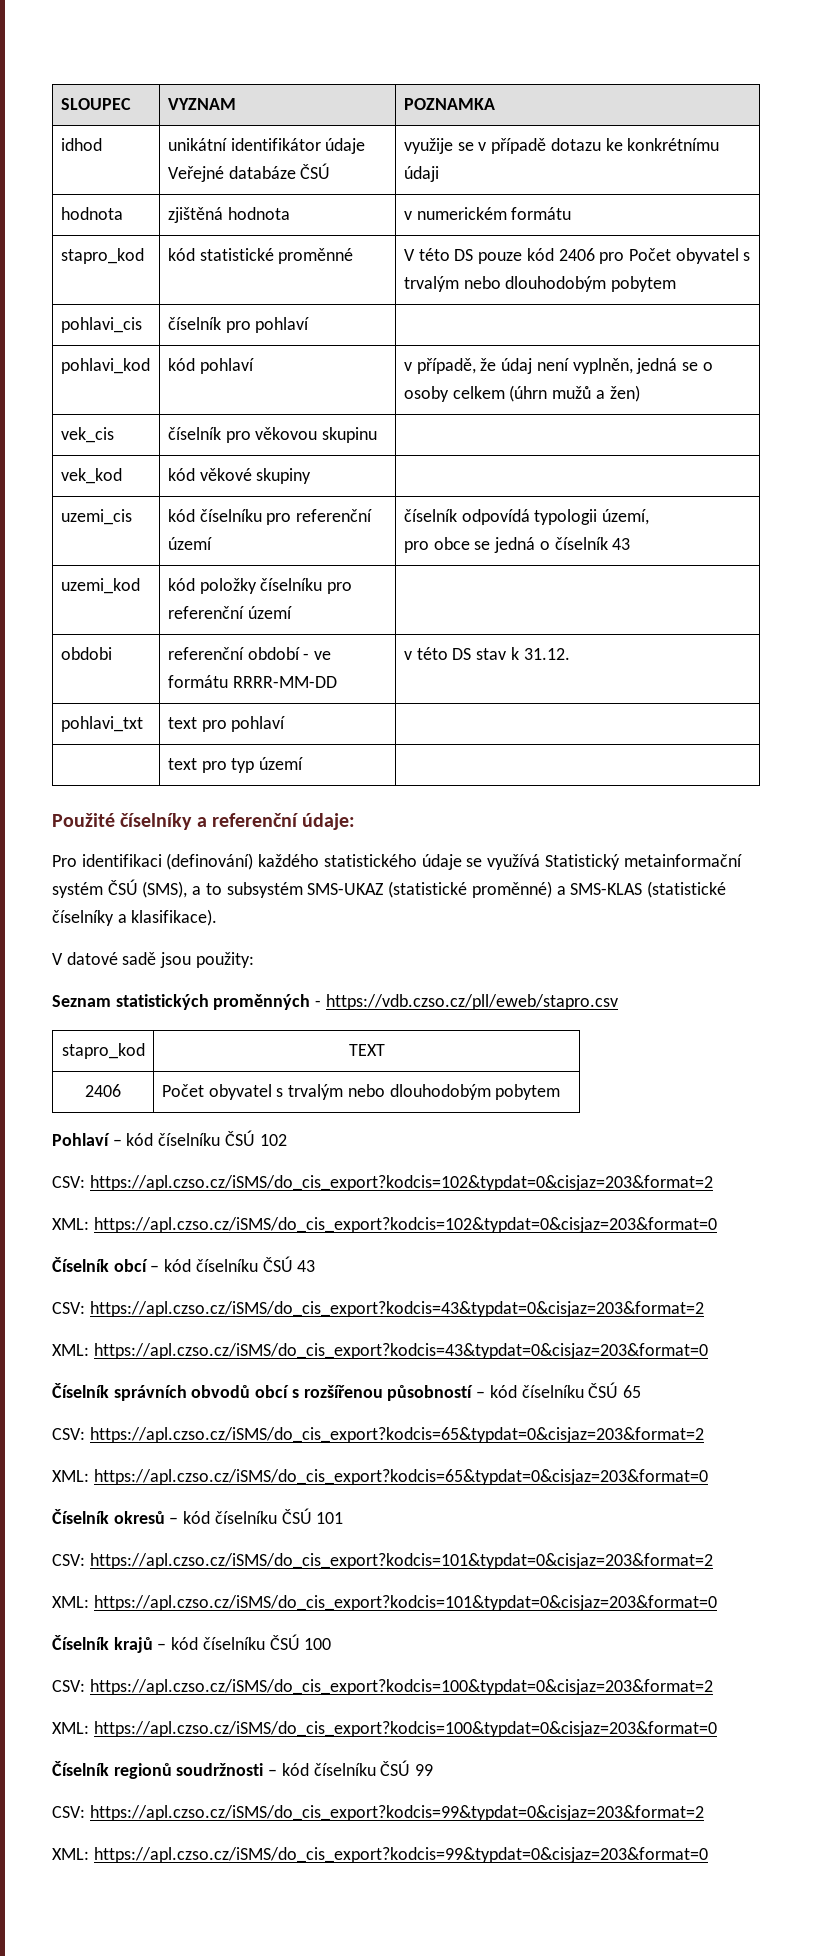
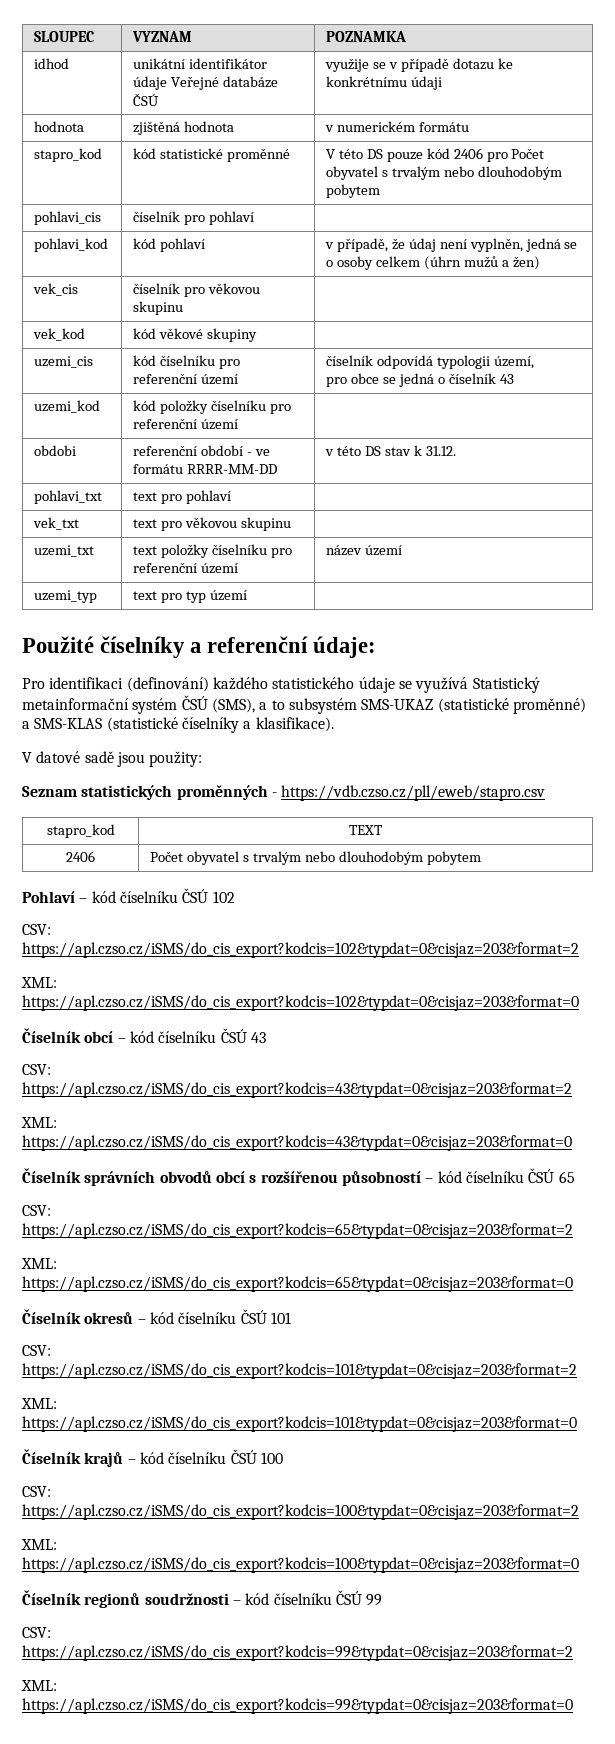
(286, 724) none -> [33,517,80,530] [133,517,291,531] [34,545,95,557] [133,544,292,558] [133,562,238,574] [326,545,402,556] [34,590,98,603] vek_txt | text pro věkovou skupinu | // uzemi_txt | text položky číselníku pro referenční území | název území // uzemi_typ

